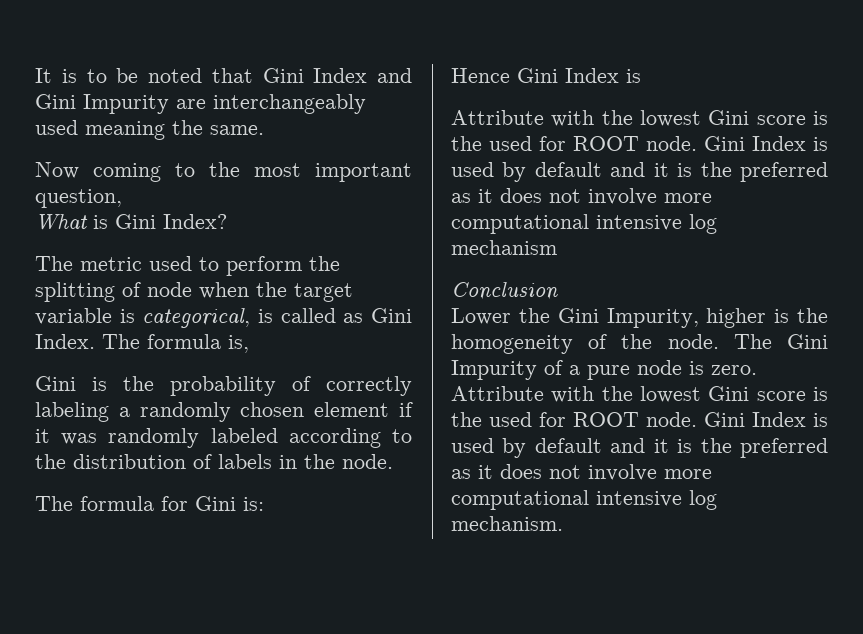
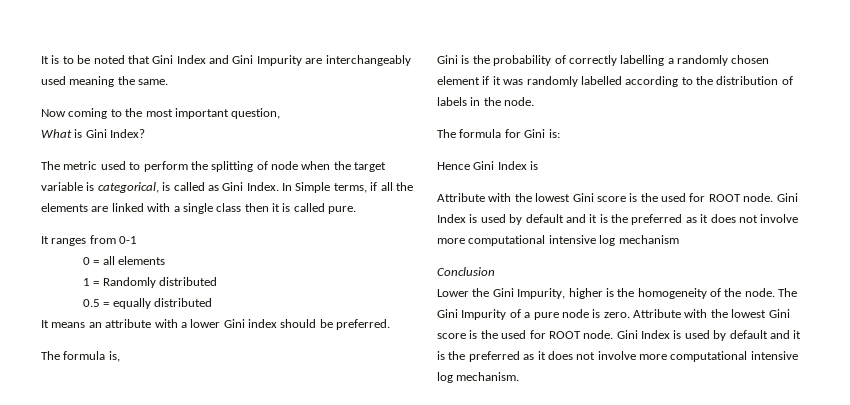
(95, 341) none -> [282,182,413,193] [41,203,357,214] [41,235,138,246] [82,256,166,265] [82,277,218,288] [82,298,213,309] [41,319,391,330] In Simple terms, if all the elements are linked with a single class then it is called pure. // It ranges from 0-1 // 0 = all elements // 1 = Randomly distributed // 0.5 = equally distributed // It means an attribute with a lower Gini index should be preferred. //
[35,402,109,422] labeling -> [620,55,665,66] labelling
[210,428,278,443] labeled -> [580,76,622,85] labelled

